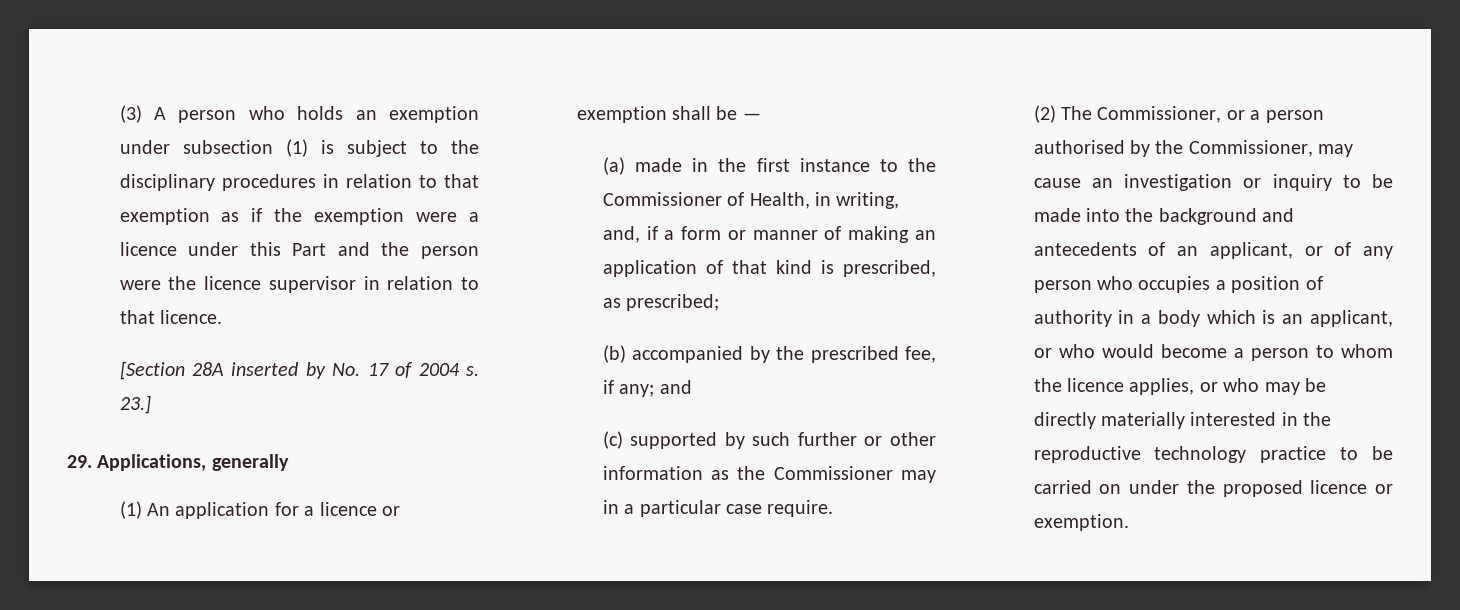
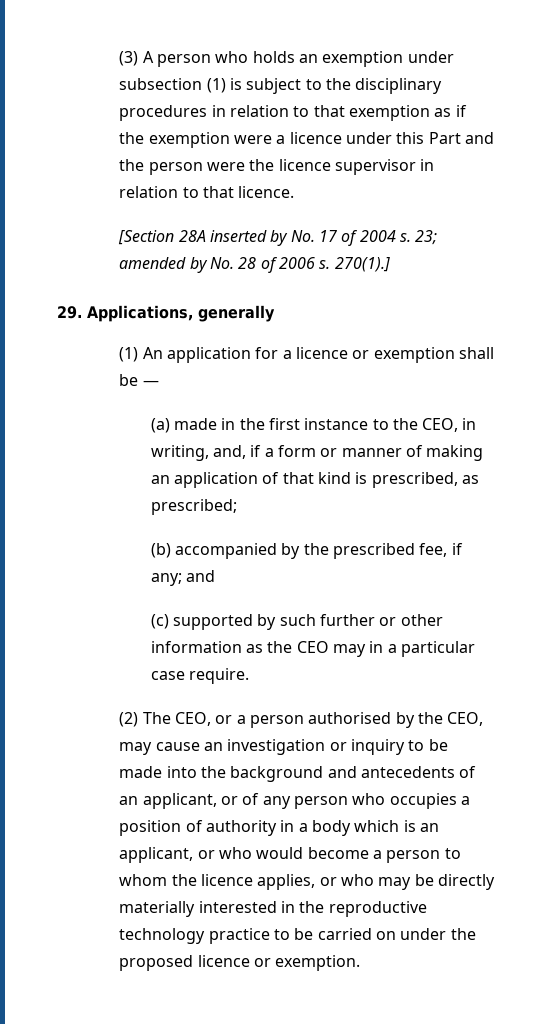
[119,395,151,414] 23.] -> [415,230,438,245] [119,257,390,273] 23; amended by No. 28 of 2006 s. 270(1).]
[602,192,810,209] Commissioner of Health, -> [422,418,459,432] CEO,
[773,466,893,480] Commissioner -> [296,641,329,653] CEO
[1097,106,1222,123] Commissioner, -> [175,712,212,726] CEO,
[1188,140,1313,157] Commissioner, -> [447,712,484,726] CEO,

